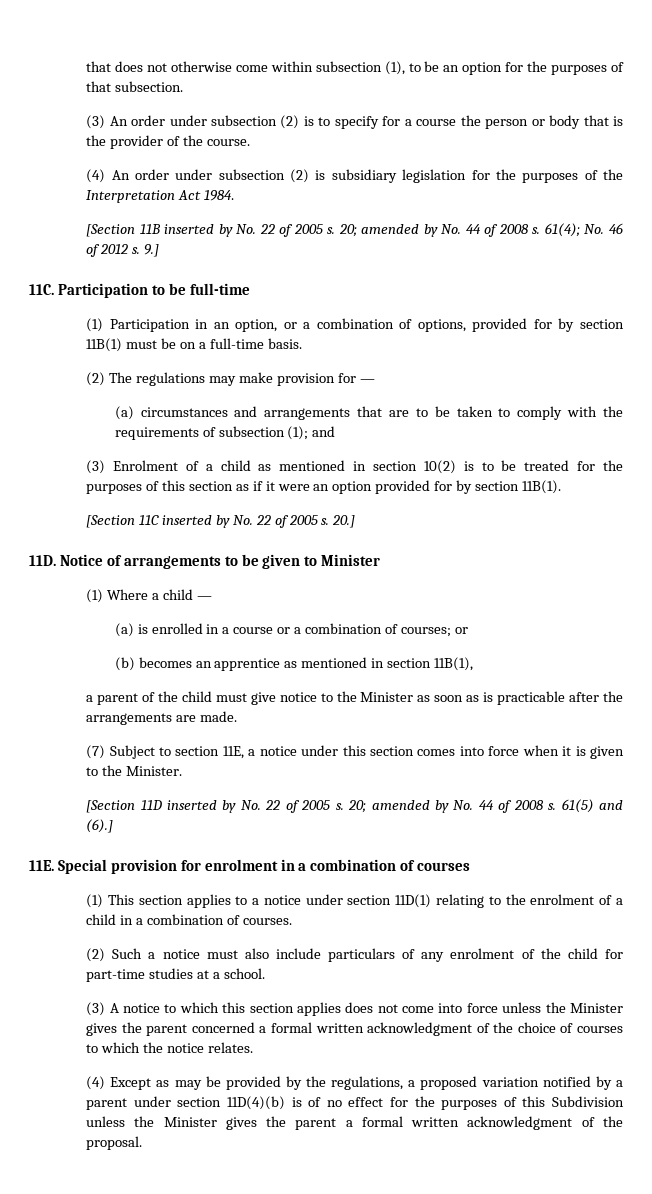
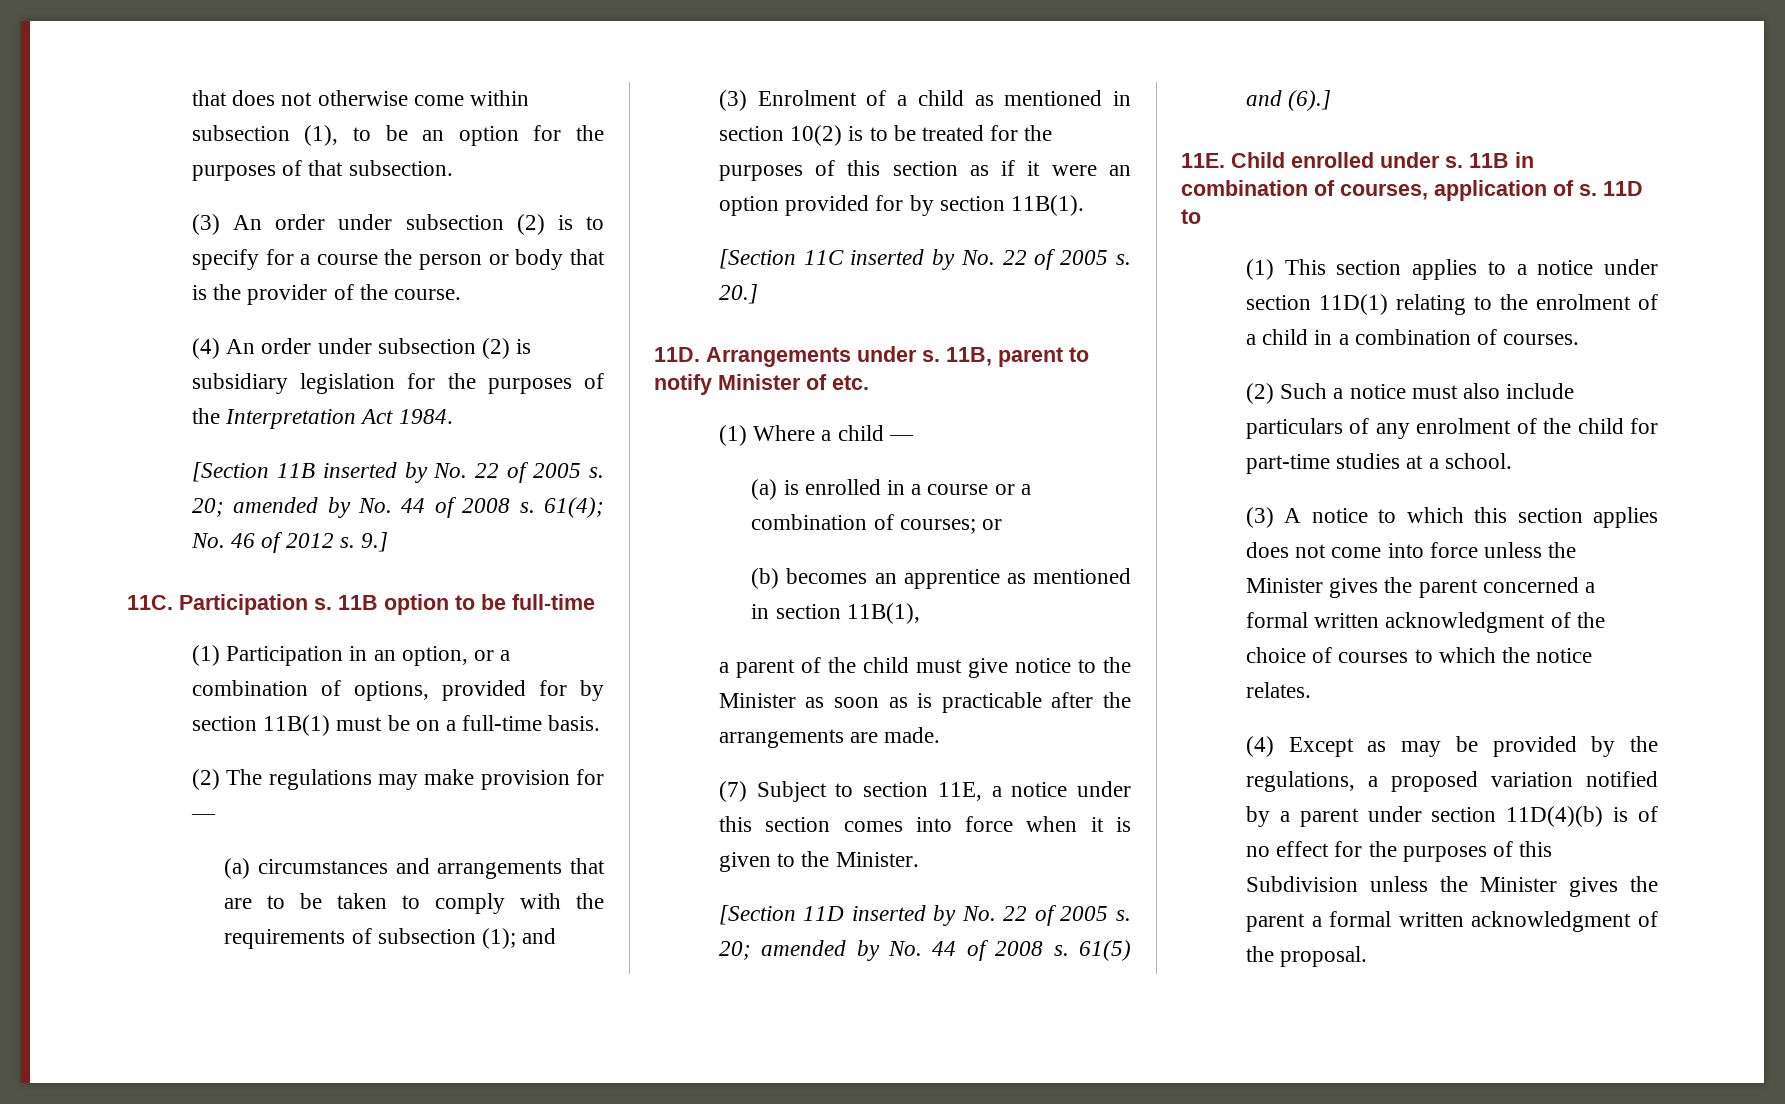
(148, 290) none -> [314,594,449,615] s. 11B option
[59,554,381,569] Notice of arrangements to be given to Minister -> [706,346,1089,367] [654,374,869,395] Arrangements under s. 11B, parent to notify Minister of etc.
[57,859,471,874] Special provision for enrolment in a combination of courses -> [1231,152,1534,168] [1181,180,1643,201] [1181,209,1201,224] Child enrolled under s. 11B in combination of courses, application of s. 11D to

